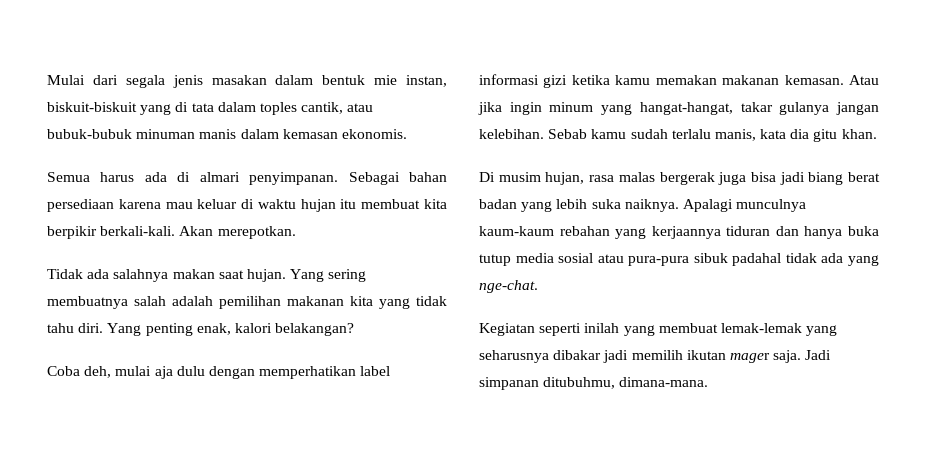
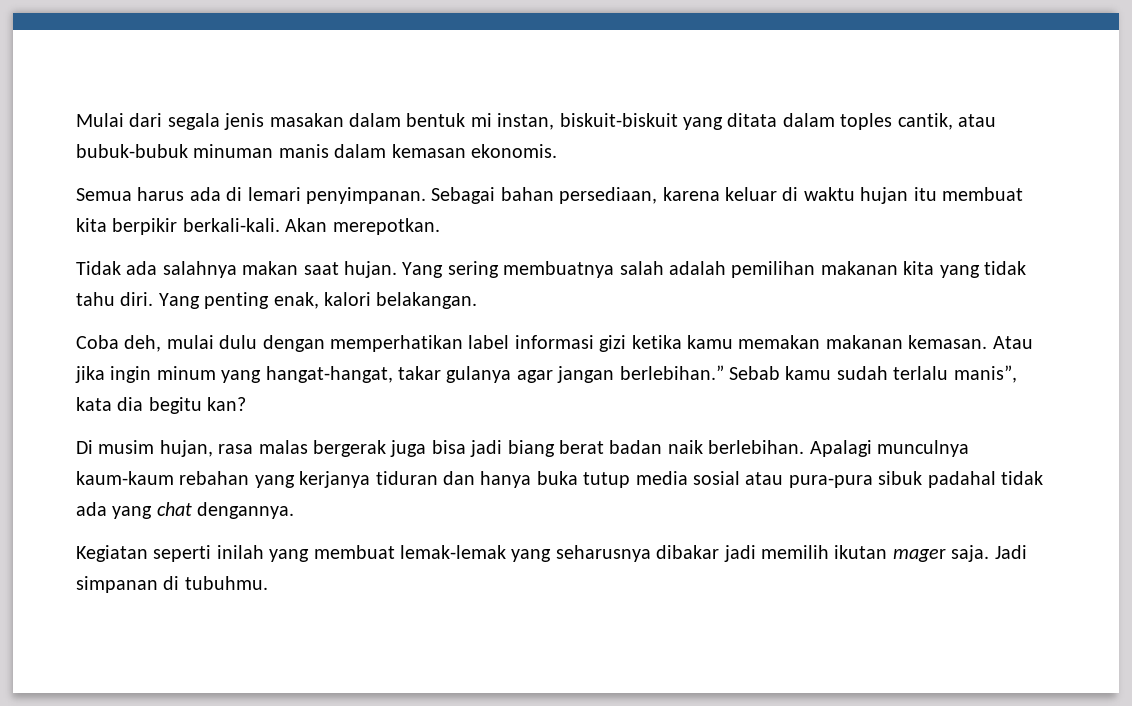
[374,75,398,85] mie -> [470,113,492,127] mi
[175,102,214,112] di tata -> [727,113,778,127] ditata
[199,172,240,182] almari -> [247,187,301,201] lemari
[47,199,193,212] persediaan karena mau -> [559,187,720,204] persediaan, karena
[275,323,355,336] belakangan? -> [376,292,478,309] belakangan.
[154,366,173,379] aja -> (214, 342) none
[836,102,879,115] [479,129,544,139] jangan kelebihan. -> [516,365,724,383] agar jangan berlebihan.”
[714,129,756,141] manis, -> [953,365,1017,383] manis”,
[813,129,877,142] gitu khan. -> [148,397,247,414] begitu kan?
[521,199,679,212] yang lebih suka naiknya. -> [667,440,805,454] naik berlebihan.
[651,226,721,239] kerjaannya -> [299,471,371,488] kerjanya
[479,280,538,293] nge-chat. -> [156,502,295,519] chat dengannya.
[543,377,709,389] ditubuhmu, dimana-mana. -> [163,576,268,590] di tubuhmu.

